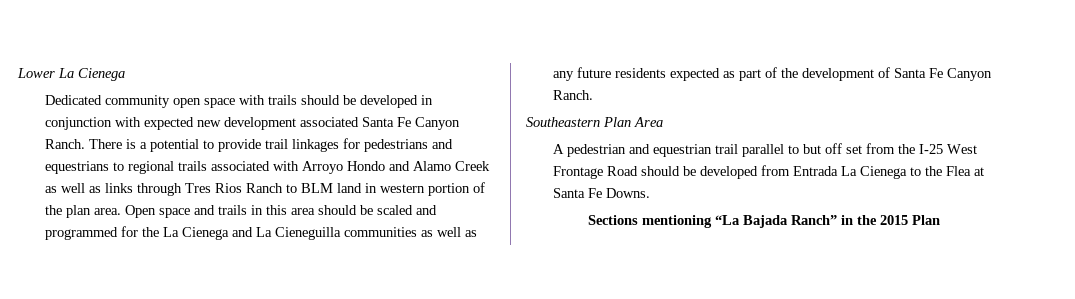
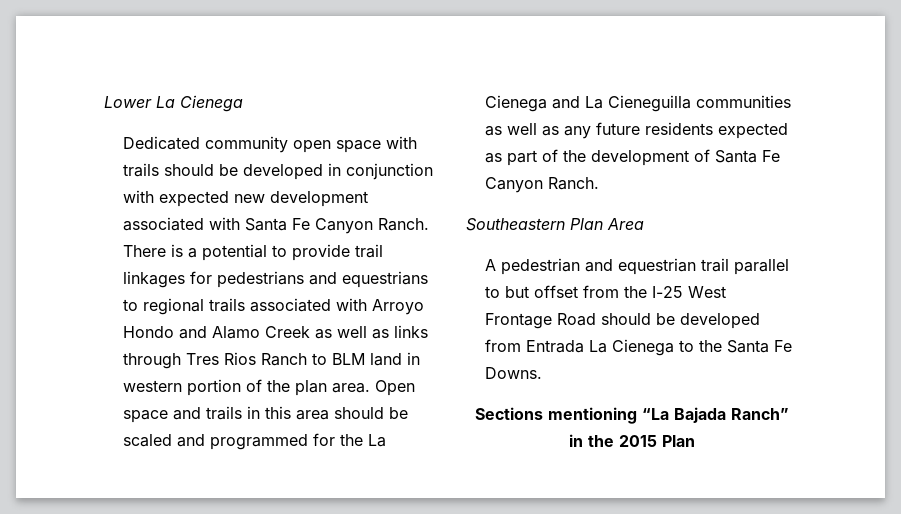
(360, 122) none -> [209,217,241,230] with
[825,143,863,154] off set -> [534,285,579,298] offset
[946,166,985,176] Flea at -> (723, 346) none

